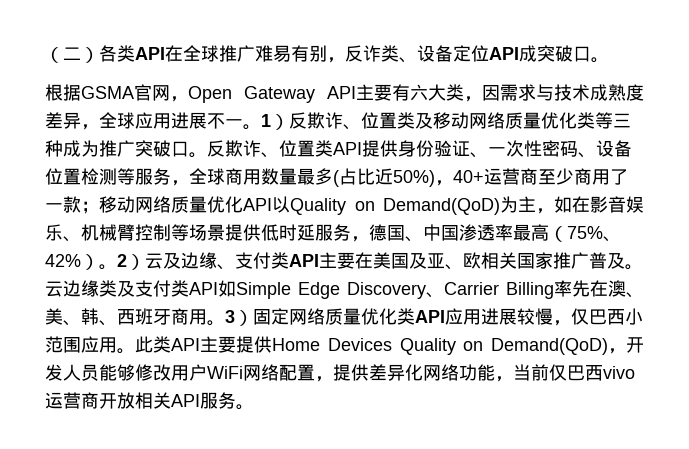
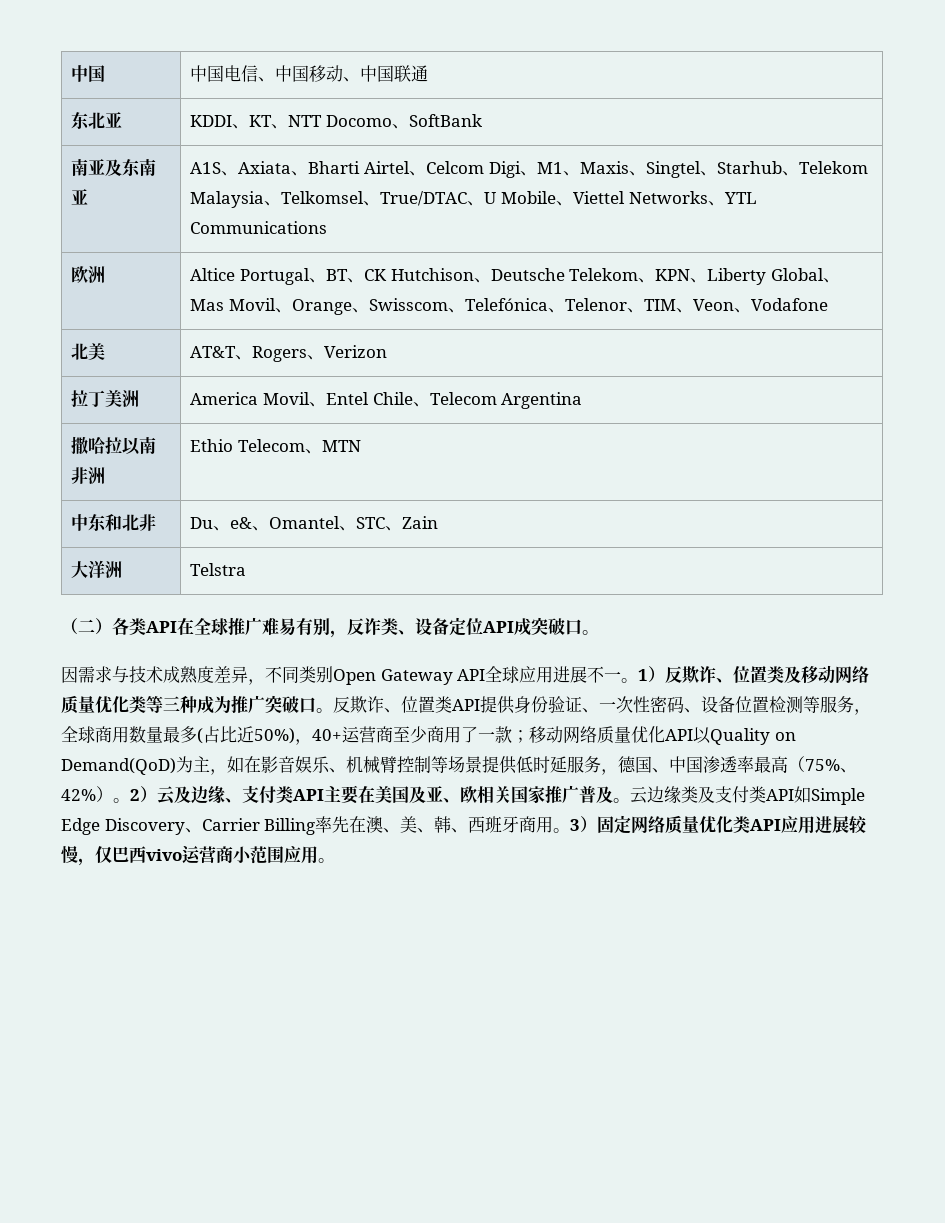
(45, 55) none -> [71,65,106,82] [190,65,429,82] [71,112,123,129] [190,114,482,129] [71,159,157,176] [71,189,89,205] [190,161,868,178] [190,191,757,208] [190,221,328,234] [71,266,106,284] [190,268,840,285] [190,298,828,315] [71,343,106,360] [190,345,388,362] [71,390,140,407] [190,392,583,409] [71,436,157,455] [71,467,106,484] [190,439,361,454] [71,514,157,531] [190,516,439,531] [71,560,123,578] [190,563,247,576] 中国 | 中国电信、中国移动、中国联通 // 东北亚 | KDDI、KT、NTT Docomo、SoftBank // 南亚及东南亚 | A1S、Axiata、Bharti Airtel、Celcom Digi、M1、Maxis、Singtel、Starhub、Telekom Malaysia、Telkomsel、True/DTAC、U Mobile、Viettel Networks、YTL Communications // 欧洲 | Altice Portugal、BT、CK Hutchison、Deutsche Telekom、KPN、Liberty Global、Mas Movil、Orange、Swisscom、Telefónica、Telenor、TIM、Veon、Vodafone // 北美 | AT&T、Rogers、Verizon // 拉丁美洲 | America Movil、Entel Chile、Telecom Argentina // 撒哈拉以南非洲 | Ethio Telecom、MTN // 中东和北非 | Du、e&、Omantel、STC、Zain // 大洋洲 | Telstra //
[45,84,482,103] 根据GSMA官网，Open Gateway API主要有六大类， -> (599, 632) none
(99, 127) none -> [265,666,486,685] 不同类别Open Gateway API
(625, 317) none -> [146,845,233,864] vivo运营商
[135,336,644,355] [45,364,635,382] [45,392,254,410] 此类API主要提供Home Devices Quality on Demand(QoD)，开发人员能够修改用户WiFi网络配置，提供差异化网络功能，当前仅巴西vivo运营商开放相关API服务。 -> (335, 860) none

